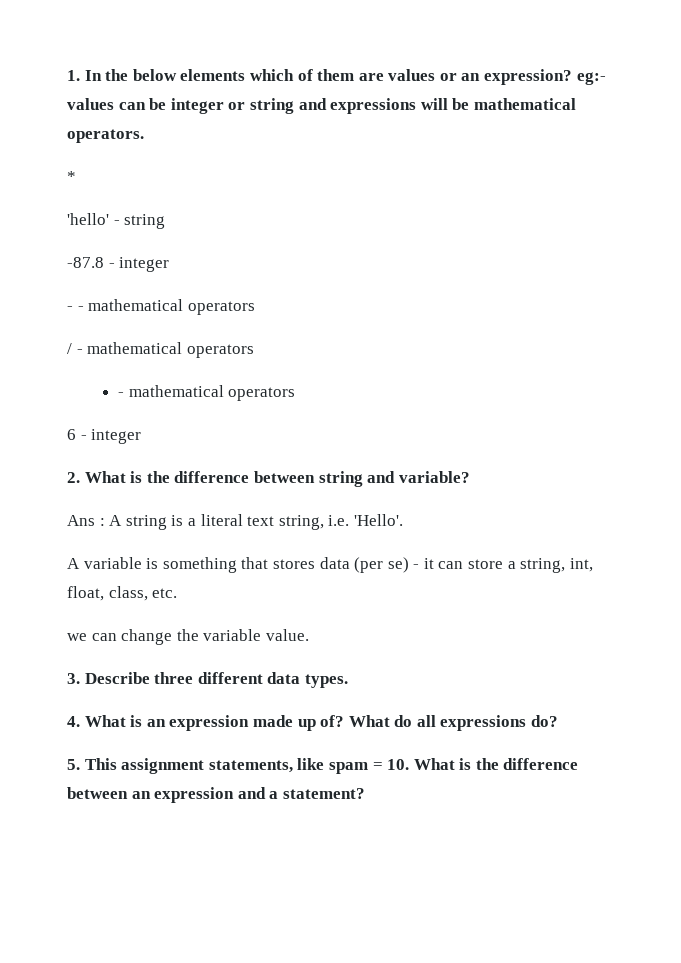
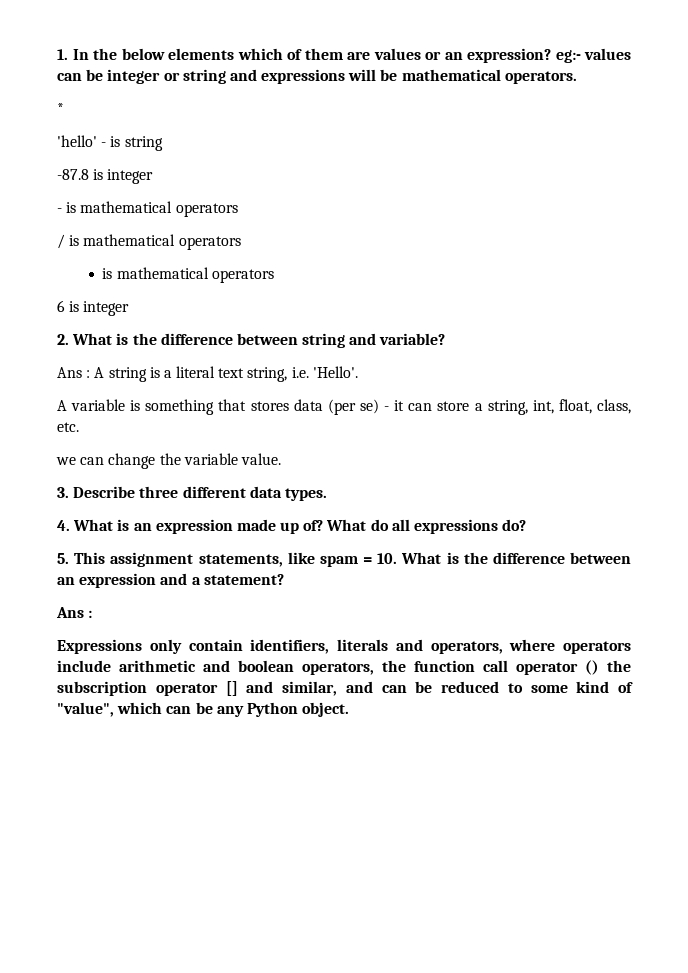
(120, 222) none -> [110,136,121,147] is
[108,263,115,268] - -> [93,169,104,180] is
[77,306,84,311] - -> [66,202,77,213] is
[76,342,254,358] [118,392,125,397] - mathematical operators // - -> [69,234,241,250] [102,268,113,279] is mathematical operators // is
[80,435,87,440] - -> [69,301,80,312] is
(365, 793) none -> [56,607,93,618] [57,639,631,654] [57,660,631,675] [57,681,633,696] [57,702,350,717] // Ans : // Expressions only contain identifiers, literals and operators, where operators include arithmetic and boolean operators, the function call operator () the subscription operator [] and similar, and can be reduced to some kind of "value", which can be any Python object.

